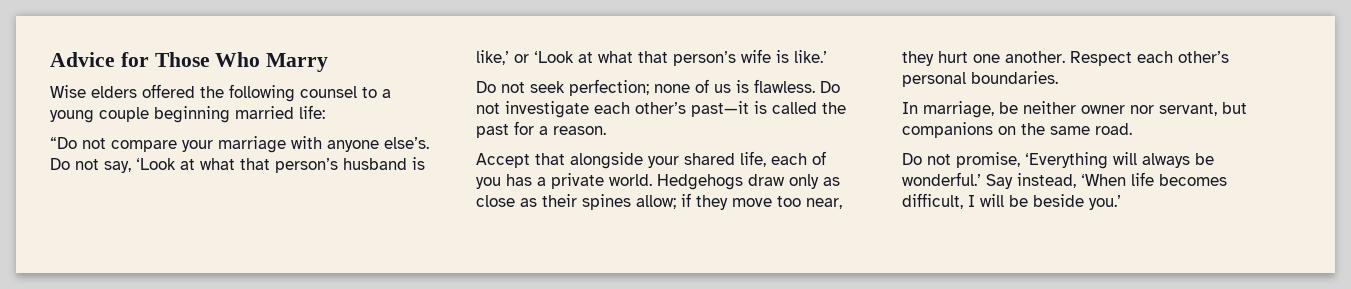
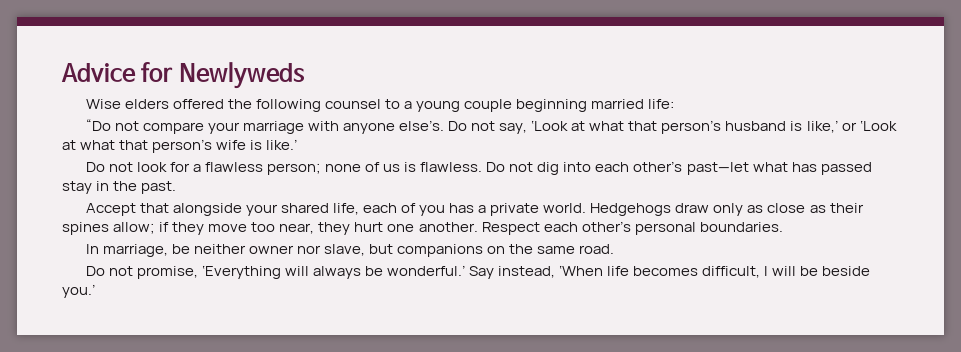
[154,52,329,72] Those Who Marry -> [178,62,305,89] Newlyweds
[530,79,649,96] seek perfection; -> [136,162,321,175] look for a flawless person;
[505,101,846,118] [476,121,606,138] investigate each other’s past—it is called the past for a reason. -> [537,161,872,175] [62,181,177,194] dig into each other’s past—let what has passed stay in the past.
[1159,103,1217,116] servant, -> [323,244,365,256] slave,

